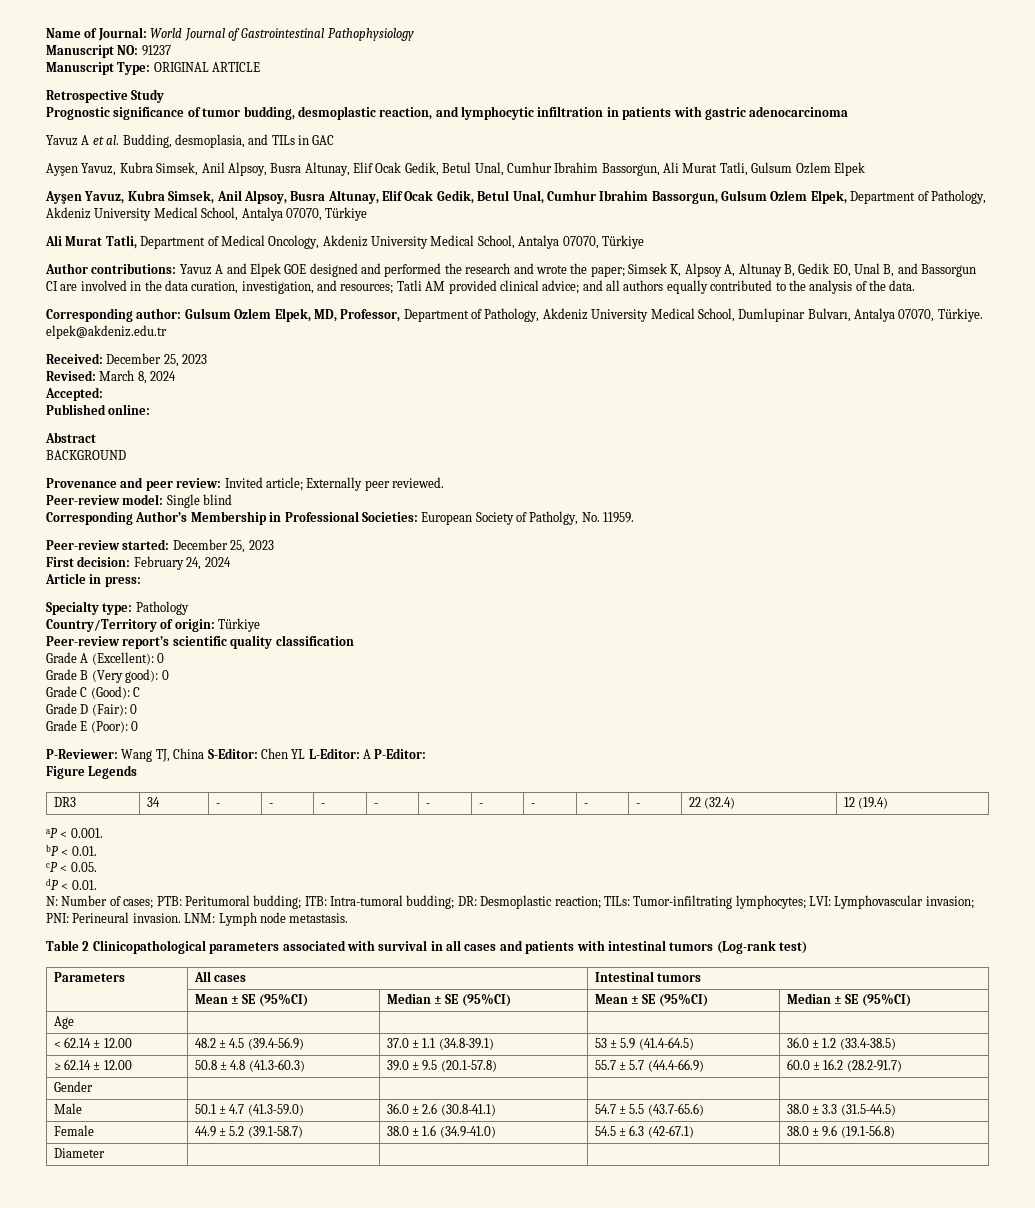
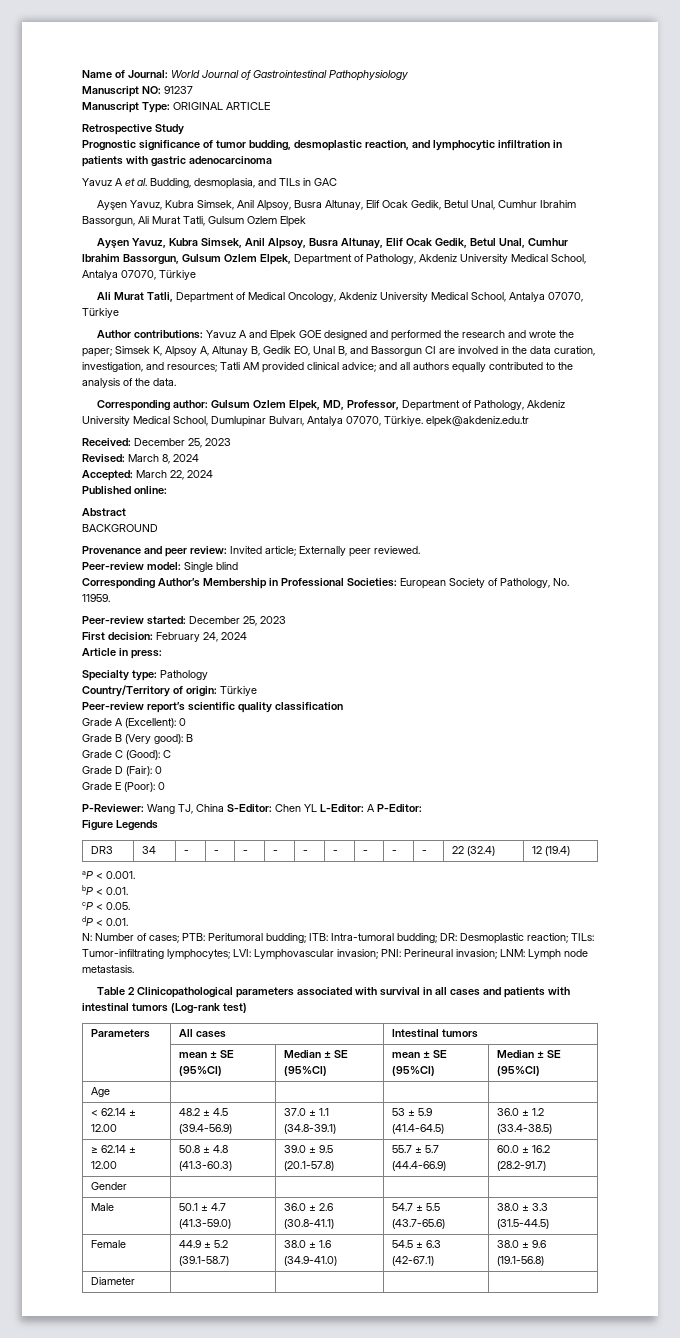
(103, 394) none -> [136,470,213,480] March 22, 2024
[529,511,579,525] Patholgy, -> [500,578,550,588] Pathology,
[161,670,169,680] 0 -> [186,734,193,742] B
[132,913,181,923] invasion. -> [456,949,497,959] invasion;
[194,994,228,1004] Mean -> [178,1052,207,1058] mean
[594,994,628,1004] Mean -> [391,1052,420,1058] mean

